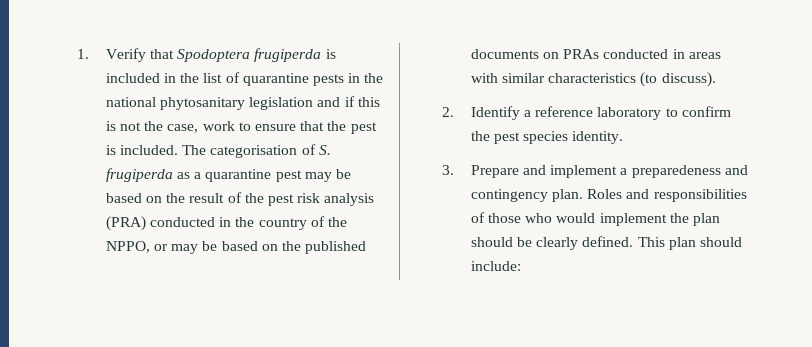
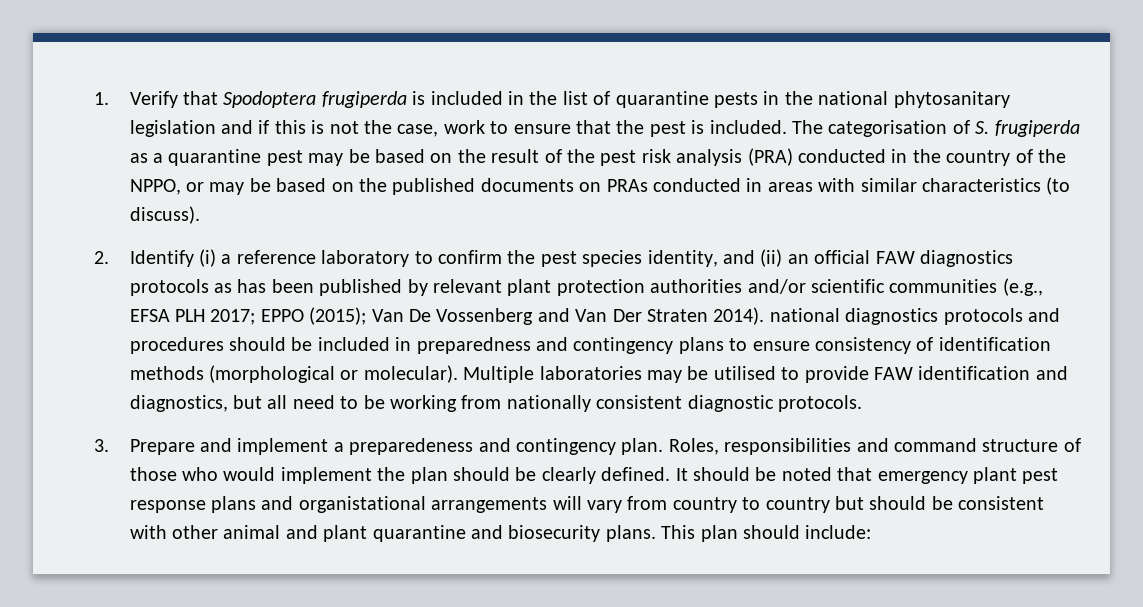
(520, 113) none -> [199,249,217,267] (i)
[572,131,624,144] identity. -> [647,249,1014,267] [129,278,1043,296] [129,307,1061,325] [129,337,1051,354] [129,365,1068,383] [129,395,863,412] identity, and (ii) an official FAW diagnostics protocols as has been published by relevant plant protection authorities and/or scientific communities (e.g., EFSA PLH 2017; EPPO (2015); Van De Vossenberg and Van Der Straten 2014). national diagnostics protocols and procedures should be included in preparedness and contingency plans to ensure consistency of identification methods (morphological or molecular). Multiple laboratories may be utilised to provide FAW identification and diagnostics, but all need to be working from nationally consistent diagnostic protocols.
[587,189,747,202] Roles and responsibilities -> [668,438,1059,455] Roles, responsibilities and command structure
(634, 241) none -> [675,467,1059,484] [129,496,1045,513] [129,525,656,542] It should be noted that emergency plant pest response plans and organistational arrangements will vary from country to country but should be consistent with other animal and plant quarantine and biosecurity plans.

